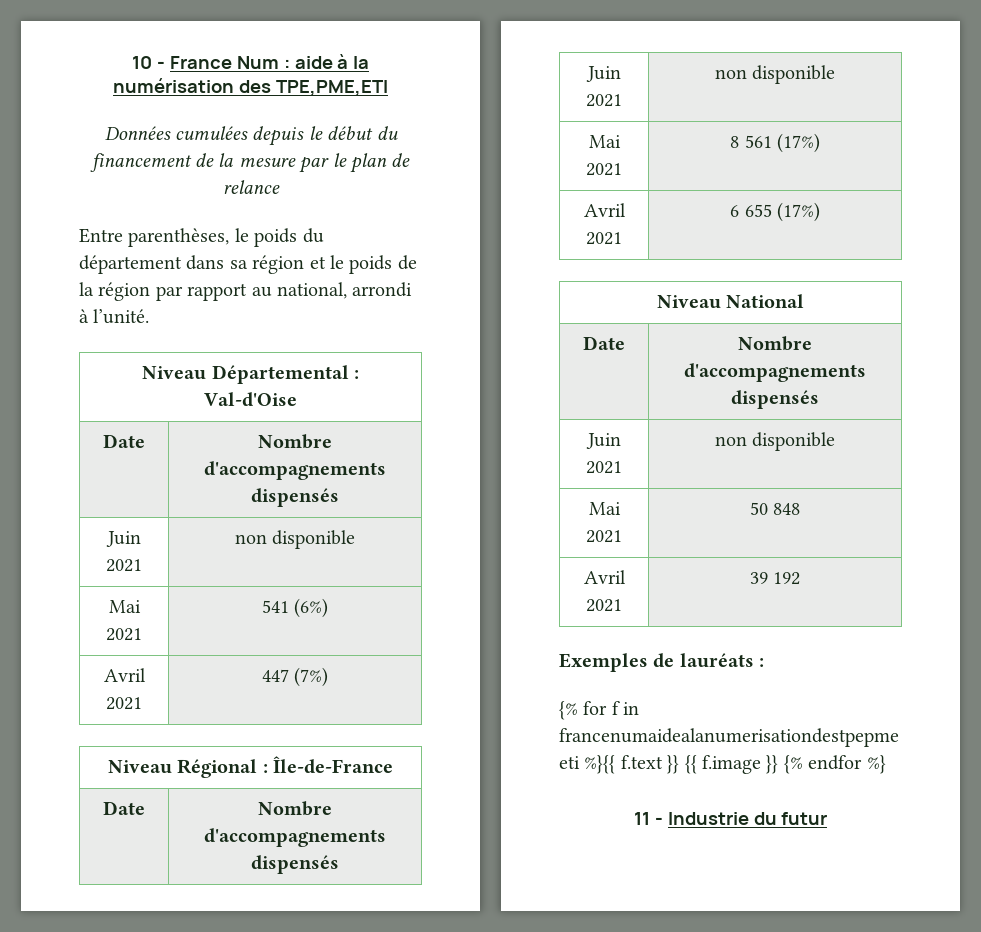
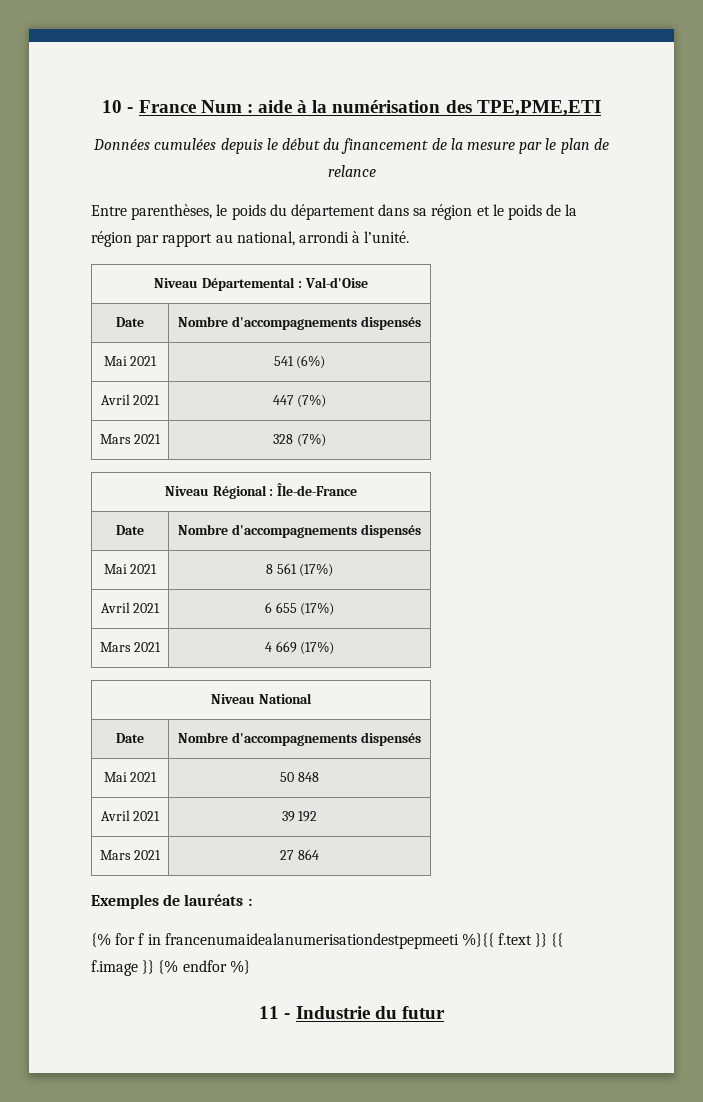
[105,531,141,547] [106,559,142,572] [234,530,356,549] // Juin 2021 | non disponible -> (421, 323) none
(329, 677) none -> [100,434,161,444] [273,433,326,447] // Mars 2021 | 328 (7%)
[585,66,621,82] [586,94,622,107] [714,65,836,84] // Juin 2021 | non disponible -> (421, 531) none
(820, 212) none -> [100,642,161,652] [264,641,335,655] // Mars 2021 | 4 669 (17%)
[585,433,621,449] [586,461,622,474] [714,432,836,451] // Juin 2021 | non disponible -> (421, 739) none
(801, 578) none -> [100,850,161,860] [280,849,319,860] // Mars 2021 | 27 864

